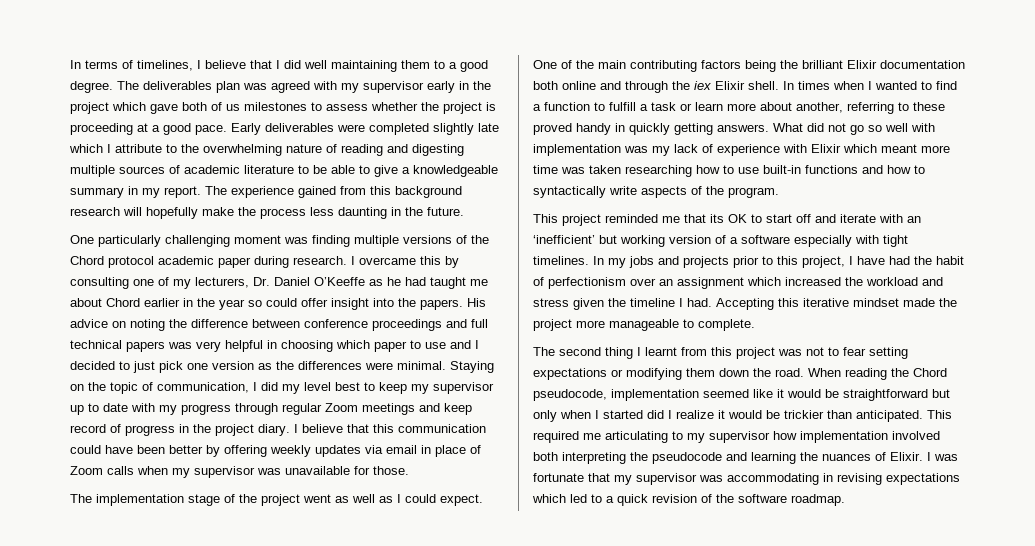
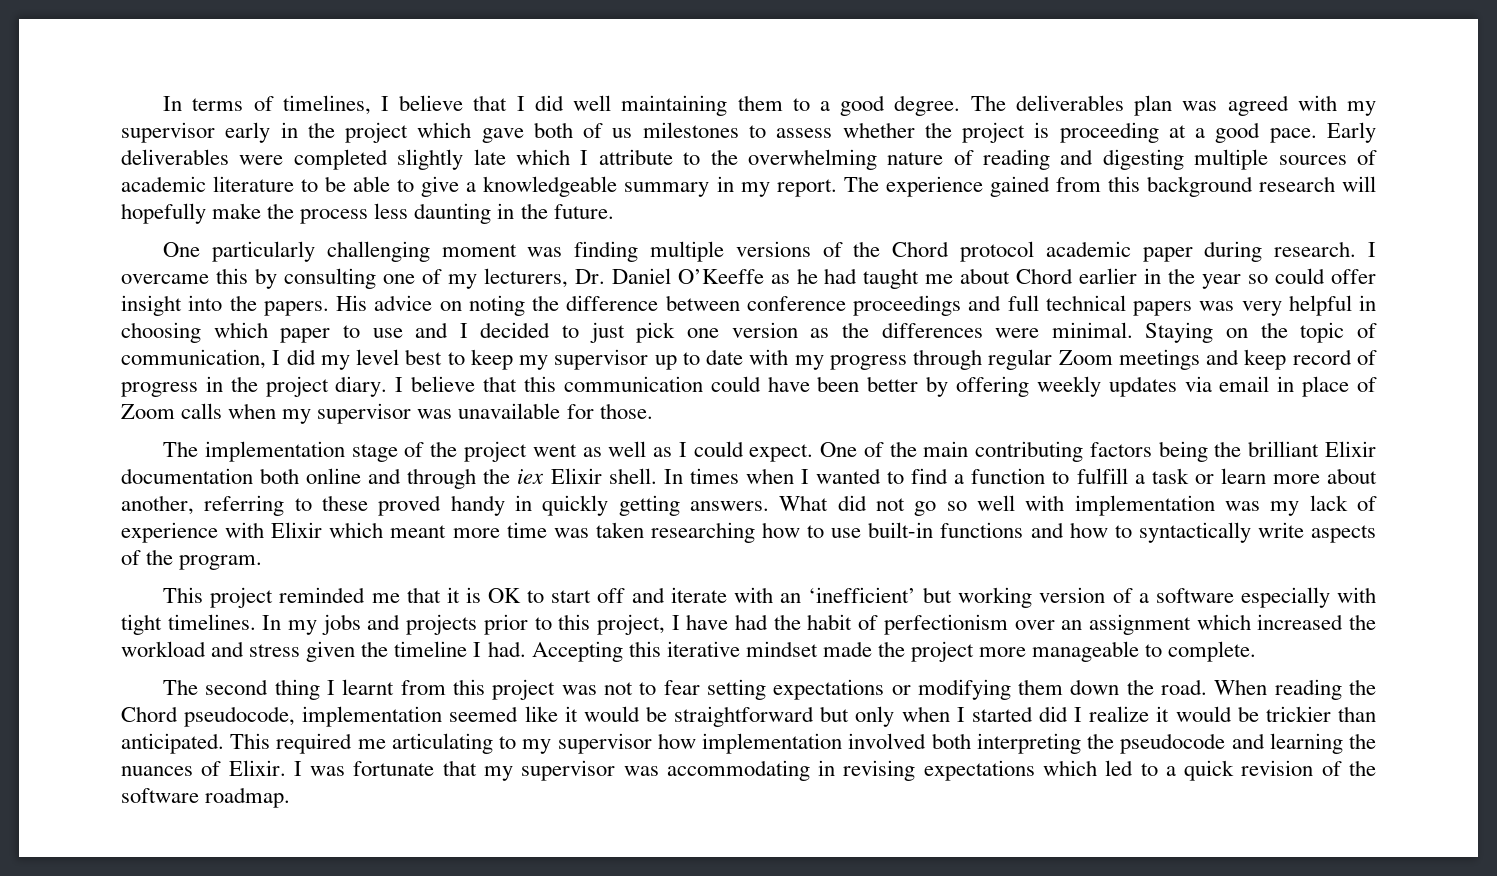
[710,214,724,223] its -> [446,587,481,603] it is

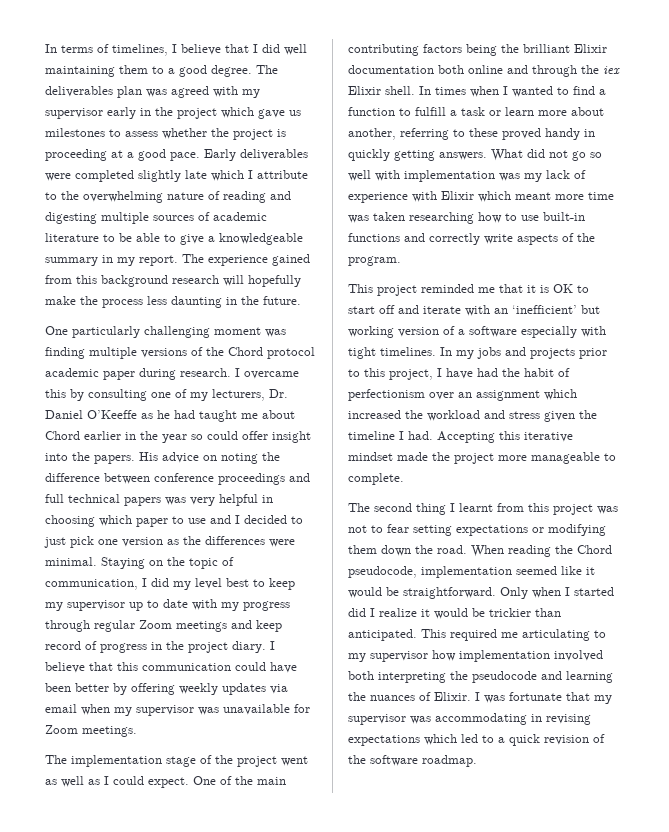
[533,122,604,138] both of -> (285, 114) none
[1277,376,1377,397] [121,403,223,419] in place of Zoom calls -> (77, 708) none
[599,403,653,419] those. -> [45,725,137,737] Zoom meetings.
[1069,522,1251,543] how to syntactically -> [429,233,480,245] correctly
[674,706,895,727] straightforward but only -> [403,587,528,599] straightforward. Only

